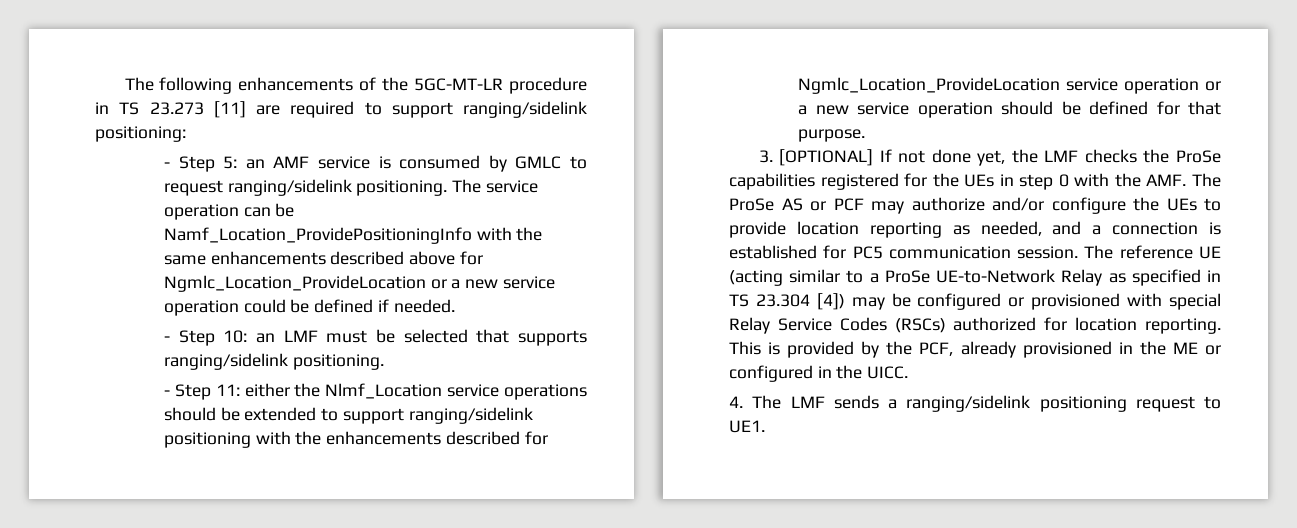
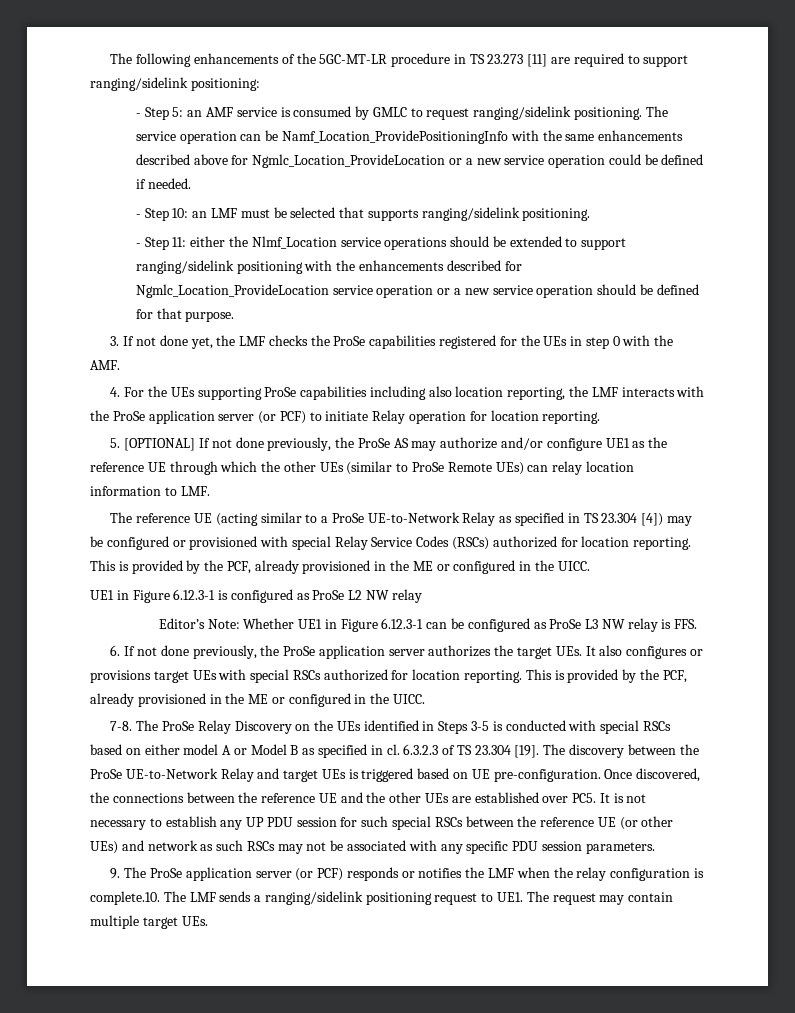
[779,149,874,166] [OPTIONAL] -> (120, 341) none
[1192,173,1221,187] [729,197,1221,214] [729,221,1221,238] [729,245,1079,259] The ProSe AS or PCF may authorize and/or configure the UEs to provide location reporting as needed, and a connection is established for PC5 communication session. -> [110,386,705,400] [90,410,601,424] [110,437,668,451] [90,461,634,475] [90,486,210,496] // 4. For the UEs supporting ProSe capabilities including also location reporting, the LMF interacts with the ProSe application server (or PCF) to initiate Relay operation for location reporting. // 5. [OPTIONAL] If not done previously, the ProSe AS may authorize and/or configure UE1 as the reference UE through which the other UEs (similar to ProSe Remote UEs) can relay location information to LMF. //
[729,396,743,408] 4. -> [90,589,422,603] [158,618,698,632] [110,645,703,659] [90,669,687,683] [90,693,426,707] [110,720,671,734] [90,744,699,758] [90,768,701,782] [90,792,647,803] [90,816,674,830] [90,840,655,854] [110,867,704,881] [90,891,160,905] UE1 in Figure 6.12.3-1 is configured as ProSe L2 NW relay // Editor’s Note: Whether UE1 in Figure 6.12.3-1 can be configured as ProSe L3 NW relay is FFS. // 6. If not done previously, the ProSe application server authorizes the target UEs. It also configures or provisions target UEs with special RSCs authorized for location reporting. This is provided by the PCF, already provisioned in the ME or configured in the UICC. // 7-8. The ProSe Relay Discovery on the UEs identified in Steps 3-5 is conducted with special RSCs based on either model A or Model B as specified in cl. 6.3.2.3 of TS 23.304 [19]. The discovery between the ProSe UE-to-Network Relay and target UEs is triggered based on UE pre-configuration. Once discovered, the connections between the reference UE and the other UEs are established over PC5. It is not necessary to establish any UP PDU session for such special RSCs between the reference UE (or other UEs) and network as such RSCs may not be associated with any specific PDU session parameters. // 9. The ProSe application server (or PCF) responds or notifies the LMF when the relay configuration is complete.10.
(765, 426) none -> [526,891,674,905] [90,915,208,929] The request may contain multiple target UEs.

